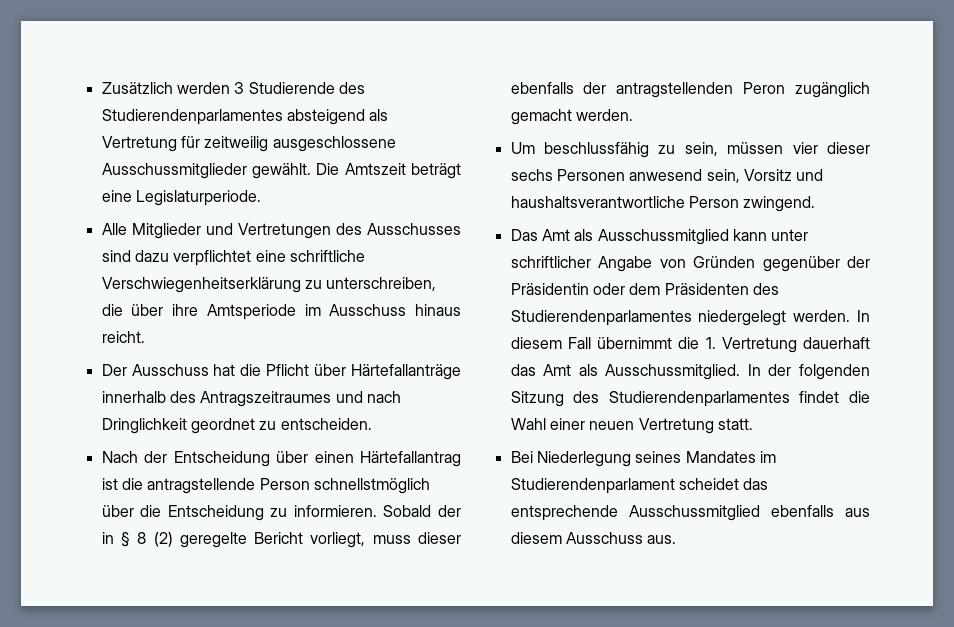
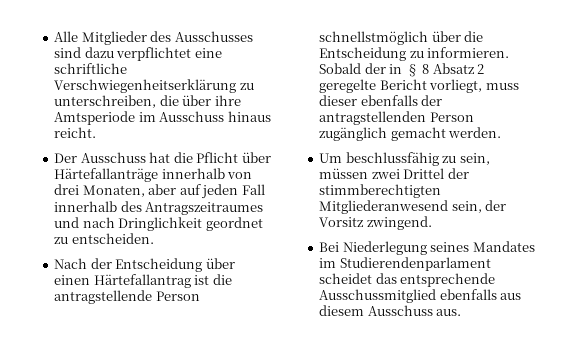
[101,82,365,94] [101,109,389,125] [101,136,396,152] [101,163,461,179] [101,190,261,206] [101,223,331,239] Zusätzlich werden 3 Studierende des Studierendenparlamentes absteigend als Vertretung für zeitweilig ausgeschlossene Ausschussmitglieder gewählt. Die Amtszeit beträgt eine Legislaturperiode. // Alle Mitglieder und Vertretungen -> [54,31,147,45] Alle Mitglieder
(166, 397) none -> [227,172,253,179] [54,184,265,199] [54,201,118,212] von drei Monaten, aber auf jeden Fall innerhalb
[153,532,173,547] (2) -> [432,63,485,74] Absatz 2
[743,82,786,94] Peron -> [429,112,474,122] Person
[792,142,870,154] [510,169,824,183] [510,196,816,212] [510,229,809,245] [510,256,870,272] [510,283,779,295] [510,310,870,326] [510,337,870,353] [510,364,870,380] [510,391,870,407] [510,418,753,434] vier dieser sechs Personen anwesend sein, Vorsitz und haushaltsverantwortliche Person zwingend. // Das Amt als Ausschussmitglied kann unter schriftlicher Angabe von Gründen gegenüber der Präsidentin oder dem Präsidenten des Studierendenparlamentes niedergelegt werden. In diesem Fall übernimmt die 1. Vertretung dauerhaft das Amt als Ausschussmitglied. In der folgenden Sitzung des Studierendenparlamentes findet die Wahl einer neuen Vertretung statt. -> [371,168,469,179] [319,184,442,198] [319,200,507,214] [319,216,432,230] zwei Drittel der stimmberechtigten Mitgliederanwesend sein, der Vorsitz zwingend.

